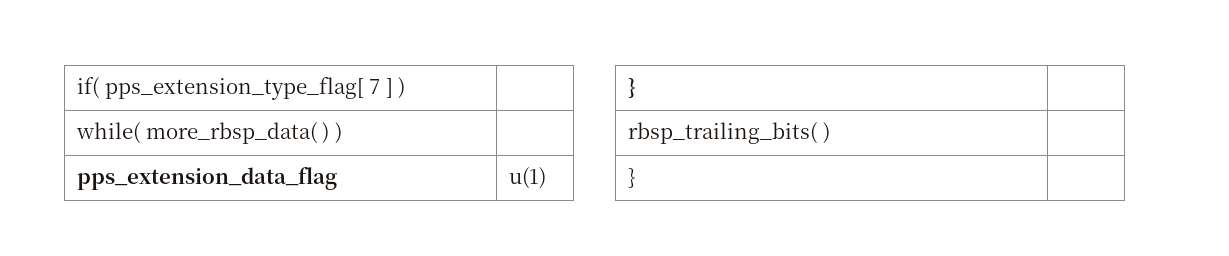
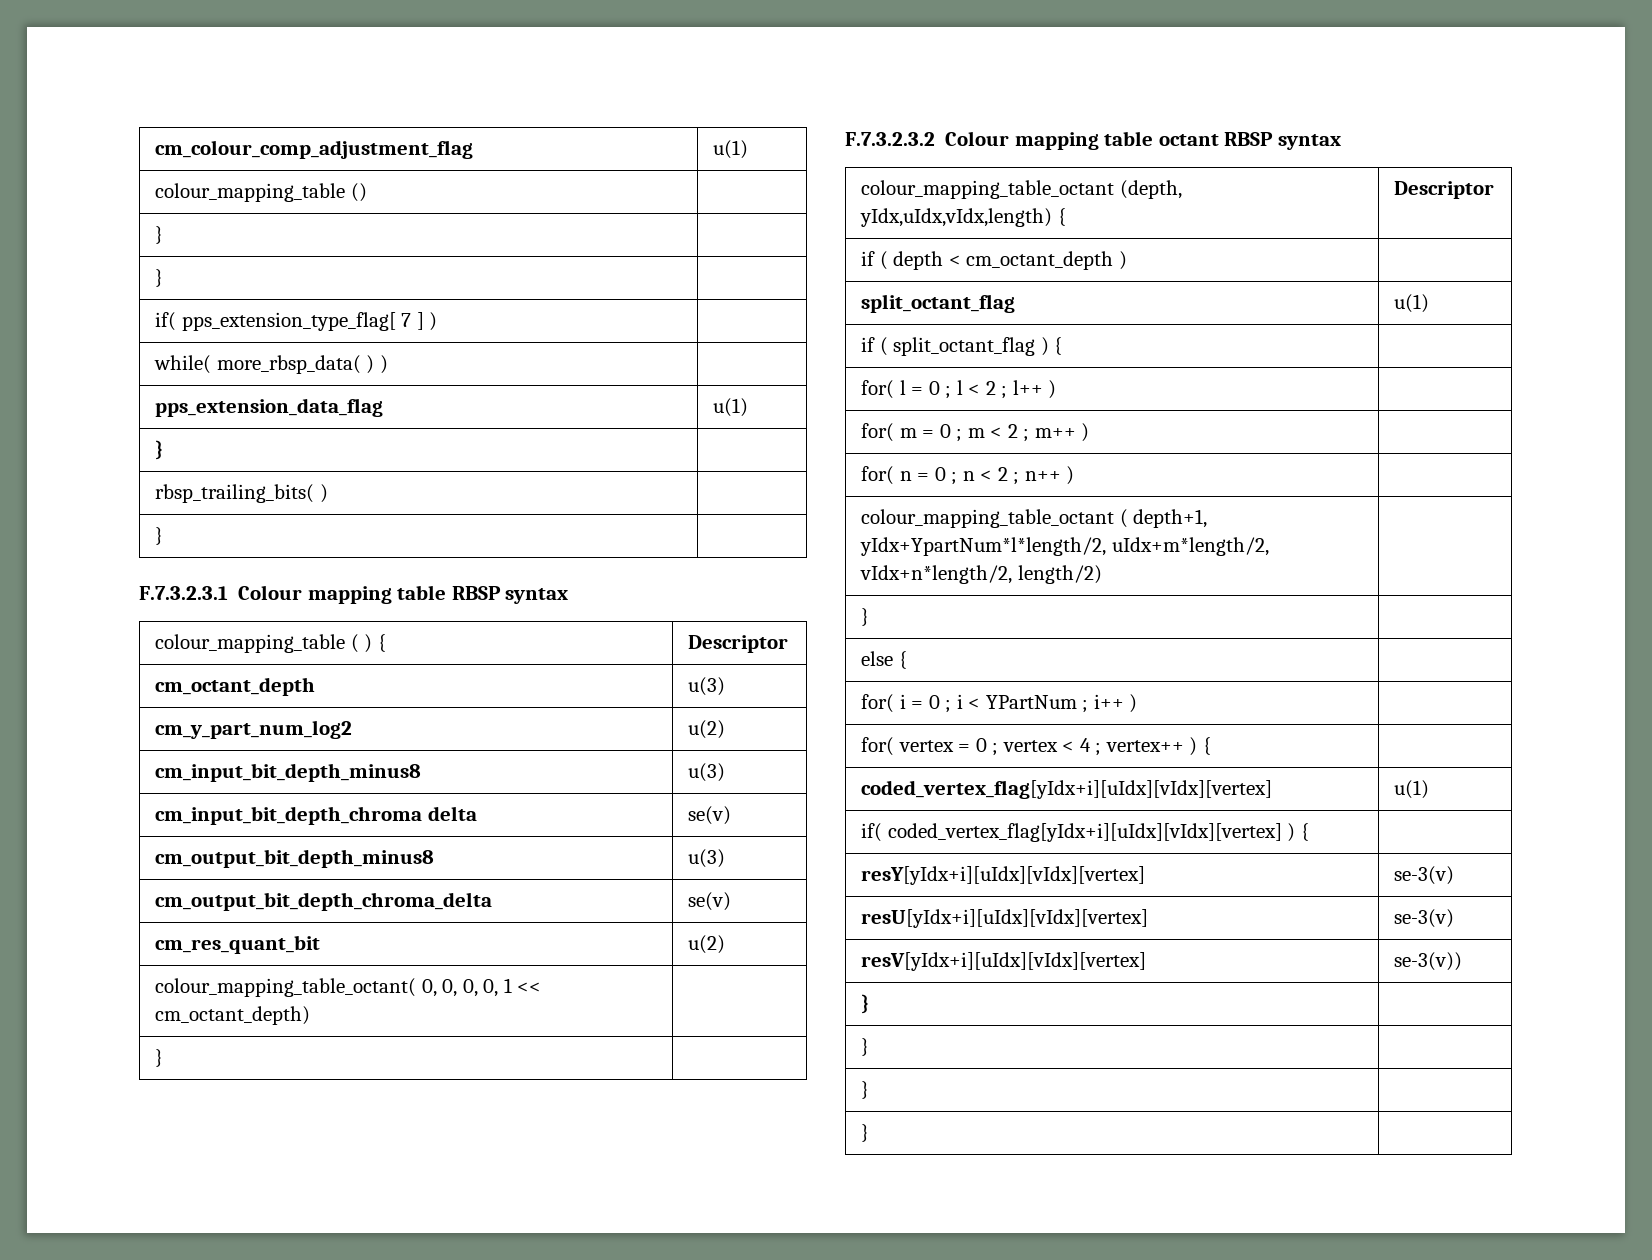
(77, 88) none -> [155,140,474,159] [713,140,749,159] [155,183,367,202] [155,226,164,244] [155,269,164,287] cm_colour_comp_adjustment_flag | u(1) // colour_mapping_table () | // } | // } | //
(637, 178) none -> [139,585,569,604] [155,634,386,653] [688,635,789,653] [155,677,316,696] [688,677,726,696] [155,720,353,739] [688,720,726,739] [155,763,422,782] [688,763,726,782] [155,806,477,825] [688,806,732,825] [155,849,435,868] [688,849,726,868] [155,892,493,911] [688,892,732,911] [155,935,321,954] [688,935,726,954] [155,978,542,997] [155,1006,311,1025] [155,1049,164,1067] [845,131,1341,150] [861,180,1182,199] [860,208,1066,227] [1394,181,1495,199] [861,251,1127,270] [861,294,1016,313] [1394,294,1430,313] [861,337,1063,356] [861,380,1057,399] [861,423,1090,442] [861,466,1075,485] [861,509,1208,528] [860,537,1269,556] [860,565,1102,584] [861,608,870,626] [861,651,907,669] [861,694,1138,713] [861,737,1211,756] [861,780,1273,799] [1394,780,1430,799] [861,823,1309,842] [861,866,1146,885] [1394,866,1455,885] [861,909,1149,928] [1394,909,1455,928] [861,952,1147,971] [1394,952,1463,971] [861,994,870,1014] [861,1038,870,1056] [861,1081,870,1099] [861,1124,870,1142] // F.7.3.2.3.1 Colour mapping table RBSP syntax // colour_mapping_table ( ) { | Descriptor // cm_octant_depth | u(3) // cm_y_part_num_log2 | u(2) // cm_input_bit_depth_minus8 | u(3) // cm_input_bit_depth_chroma delta | se(v) // cm_output_bit_depth_minus8 | u(3) // cm_output_bit_depth_chroma_delta | se(v) // cm_res_quant_bit | u(2) // colour_mapping_table_octant( 0, 0, 0, 0, 1 << cm_octant_depth) | // } | // F.7.3.2.3.2 Colour mapping table octant RBSP syntax // colour_mapping_table_octant (depth, yIdx,uIdx,vIdx,length) { | Descriptor // if ( depth < cm_octant_depth ) | // split_octant_flag | u(1) // if ( split_octant_flag ) { | // for( l = 0 ; l < 2 ; l++ ) | // for( m = 0 ; m < 2 ; m++ ) | // for( n = 0 ; n < 2 ; n++ ) | // colour_mapping_table_octant ( depth+1, yIdx+YpartNum*l*length/2, uIdx+m*length/2, vIdx+n*length/2, length/2) | // } | // else { | // for( i = 0 ; i < YPartNum ; i++ ) | // for( vertex = 0 ; vertex < 4 ; vertex++ ) { | // coded_vertex_flag[yIdx+i][uIdx][vIdx][vertex] | u(1) // if( coded_vertex_flag[yIdx+i][uIdx][vIdx][vertex] ) { | // resY[yIdx+i][uIdx][vIdx][vertex] | se-3(v) // resU[yIdx+i][uIdx][vIdx][vertex] | se-3(v) // resV[yIdx+i][uIdx][vIdx][vertex] | se-3(v)) // } | // } | // } | // } |

